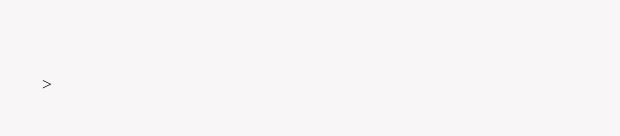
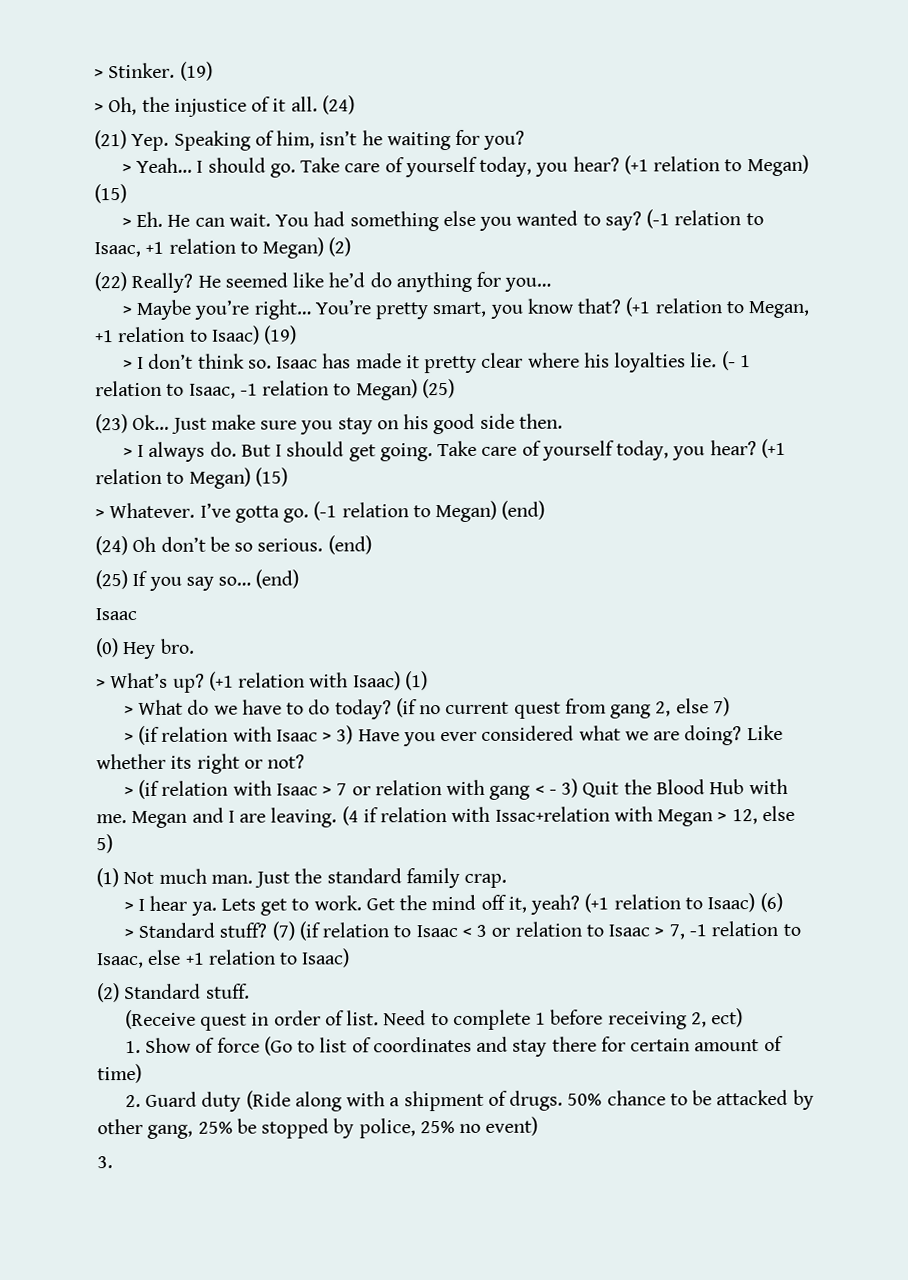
[42,79,52,90] > -> [94,61,213,81] [94,95,355,117] [94,129,526,152] [121,154,809,178] [94,184,127,204] [121,209,764,232] [94,237,352,259] [94,271,552,294] [121,297,810,320] [95,325,298,345] [122,351,752,374] [95,378,455,401] [95,413,563,435] [122,438,787,462] [95,467,288,489] [95,500,546,523] [95,535,372,556] [95,569,300,591] [95,607,137,621] [95,638,195,660] [96,671,428,693] [123,697,731,720] [123,724,783,747] [96,753,306,774] [123,778,788,800] [96,805,795,829] [96,834,113,854] [96,867,508,889] [123,892,783,916] [123,920,801,941] [96,948,351,969] [97,983,250,1003] [124,1008,744,1031] [124,1035,784,1057] [97,1063,142,1084] [124,1089,814,1112] [97,1116,539,1139] [97,1156,113,1169] > Stinker. (19) // > Oh, the injustice of it all. (24) // (21) Yep. Speaking of him, isn’t he waiting for you? // > Yeah… I should go. Take care of yourself today, you hear? (+1 relation to Megan) (15) // > Eh. He can wait. You had something else you wanted to say? (-1 relation to Isaac, +1 relation to Megan) (2) // (22) Really? He seemed like he’d do anything for you… // > Maybe you’re right… You’re pretty smart, you know that? (+1 relation to Megan, +1 relation to Isaac) (19) // > I don’t think so. Isaac has made it pretty clear where his loyalties lie. (- 1 relation to Isaac, -1 relation to Megan) (25) // (23) Ok… Just make sure you stay on his good side then. // > I always do. But I should get going. Take care of yourself today, you hear? (+1 relation to Megan) (15) // > Whatever. I’ve gotta go. (-1 relation to Megan) (end) // (24) Oh don’t be so serious. (end) // (25) If you say so… (end) // Isaac // (0) Hey bro. // > What’s up? (+1 relation with Isaac) (1) // > What do we have to do today? (if no current quest from gang 2, else 7) // > (if relation with Isaac > 3) Have you ever considered what we are doing? Like whether its right or not? // > (if relation with Isaac > 7 or relation with gang < - 3) Quit the Blood Hub with me. Megan and I are leaving. (4 if relation with Issac+relation with Megan > 12, else 5) // (1) Not much man. Just the standard family crap. // > I hear ya. Lets get to work. Get the mind off it, yeah? (+1 relation to Isaac) (6) // > Standard stuff? (7) (if relation to Isaac < 3 or relation to Isaac > 7, -1 relation to Isaac, else +1 relation to Isaac) // (2) Standard stuff. // (Receive quest in order of list. Need to complete 1 before receiving 2, ect) // 1. Show of force (Go to list of coordinates and stay there for certain amount of time) // 2. Guard duty (Ride along with a shipment of drugs. 50% chance to be attacked by other gang, 25% be stopped by police, 25% no event) // 3.

